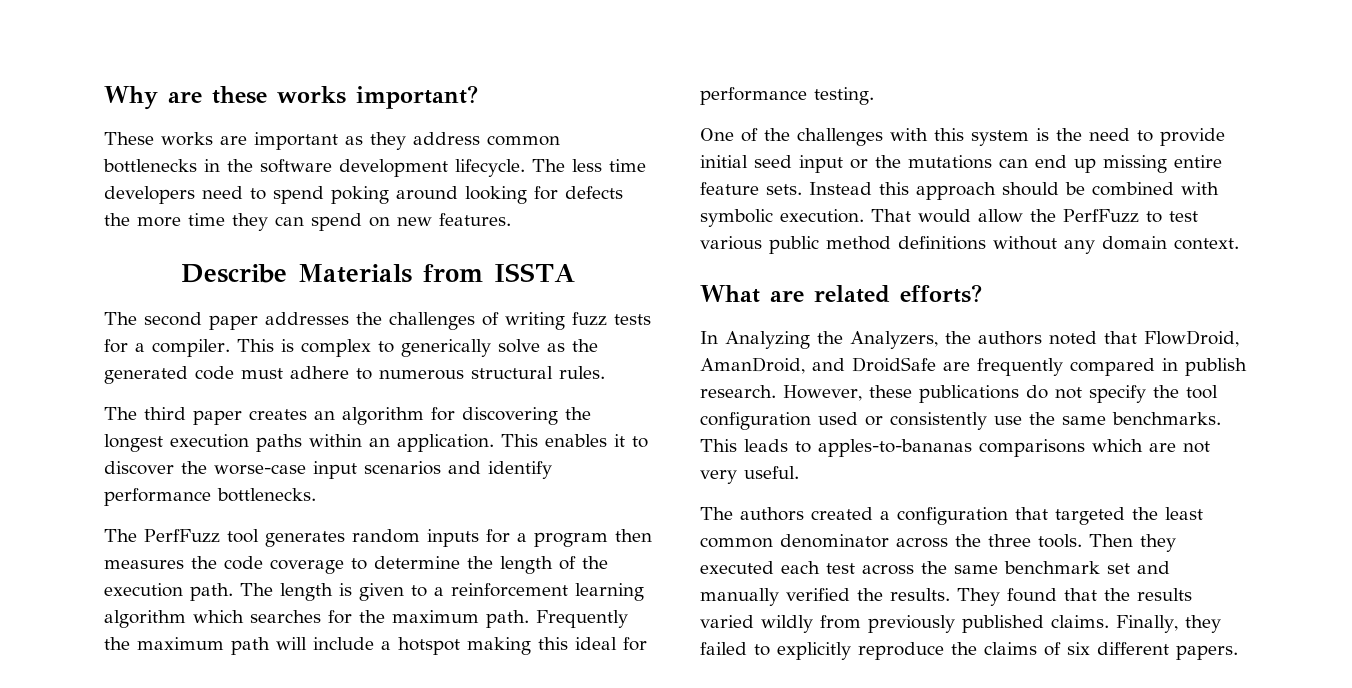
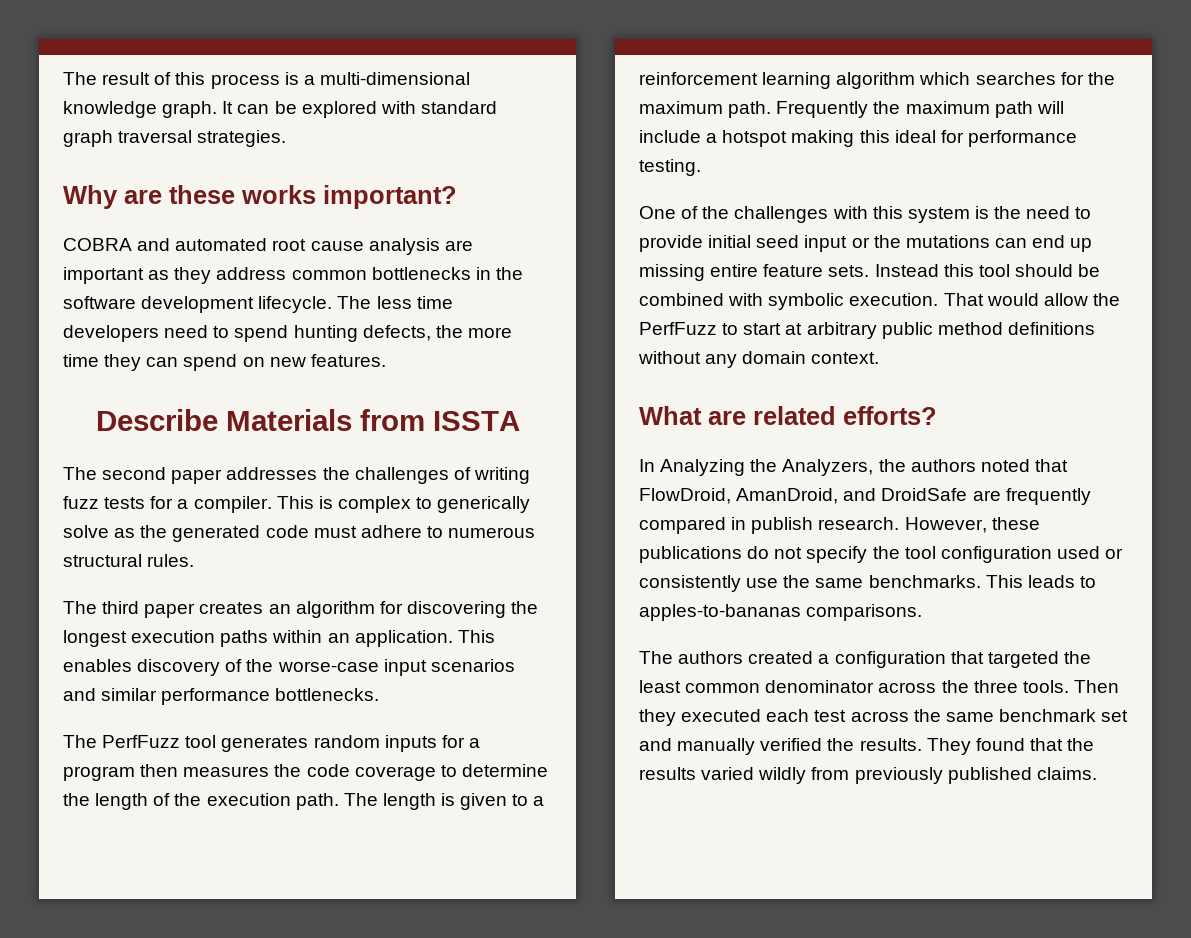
(104, 98) none -> [63,72,470,89] [63,101,497,118] [63,130,287,147] The result of this process is a multi-dimensional knowledge graph. It can be explored with standard graph traversal strategies. //
[104,132,213,146] These works -> [63,238,440,255] COBRA and automated root cause analysis
[331,186,623,204] poking around looking for defects -> [293,325,431,342] hunting defects,
[614,434,648,448] [104,461,174,475] it to discover -> [137,659,243,676] discovery of
[488,461,552,479] identify -> [101,688,158,701] similar
[916,182,996,200] approach -> [978,264,1010,277] tool
[1169,211,1198,222] [700,236,762,250] test various -> [743,322,877,339] start at arbitrary
[979,439,1210,457] [700,466,799,484] comparisons which are not very useful. -> [806,604,923,621] comparisons.
[1116,615,1221,633] [700,642,1238,660] Finally, they failed to explicitly reproduce the claims of six different papers. -> (1097, 773) none

